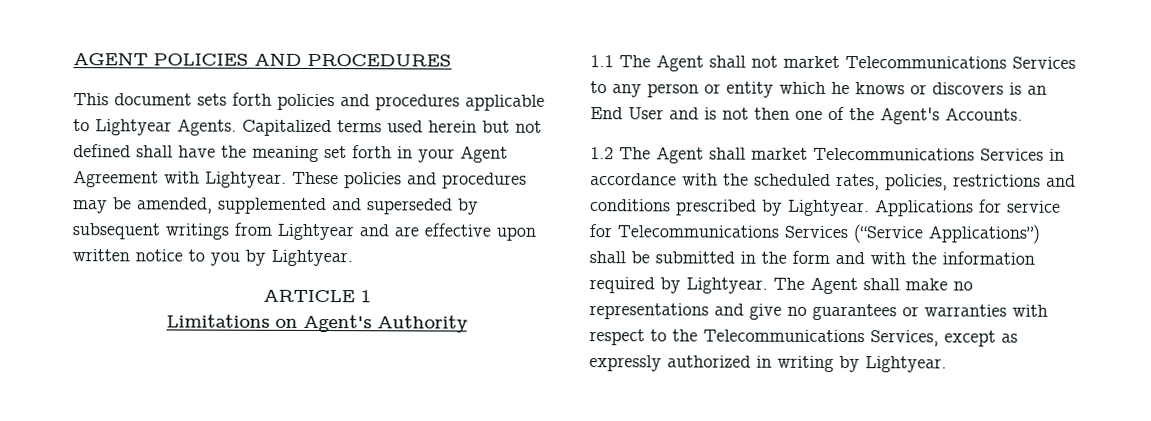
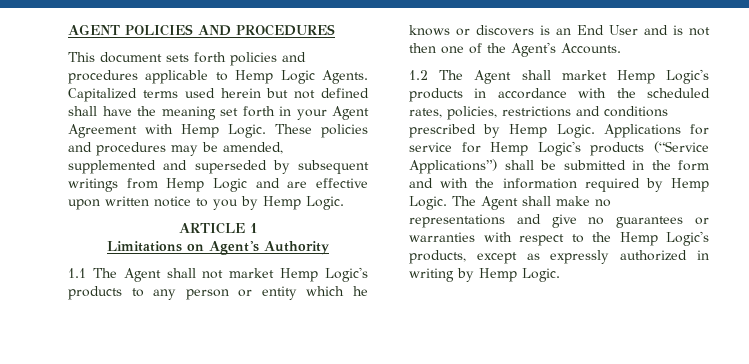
[95,119,172,136] Lightyear -> [235,70,315,84] Hemp Logic
[205,171,287,188] Lightyear. -> [181,124,266,138] Hemp Logic.
[277,223,354,241] Lightyear -> [166,178,247,192] Hemp Logic
[271,249,353,267] Lightyear. -> [263,196,344,210] Hemp Logic.
[845,56,1076,69] Telecommunications Services -> [280,267,368,282] [68,286,122,300] Hemp Logic's products
[813,147,1044,161] Telecommunications Services -> [616,69,709,84] [409,88,463,102] Hemp Logic's products
[787,199,870,217] Lightyear. -> [509,124,595,138] Hemp Logic.
[617,225,848,239] Telecommunications Services -> [490,141,645,156] Hemp Logic's products
[686,277,768,294] Lightyear. -> [671,178,709,192] [409,196,447,210] Hemp Logic.
[703,329,939,347] Telecommunications Services, -> [619,231,709,246] [409,250,466,264] Hemp Logic's products,
[865,356,947,373] Lightyear. -> [479,268,560,282] Hemp Logic.

